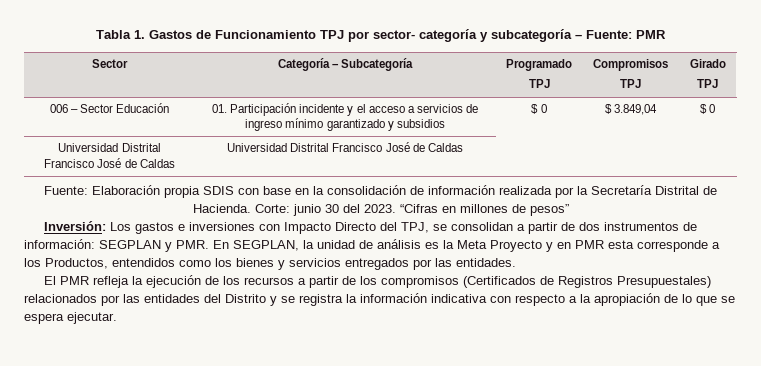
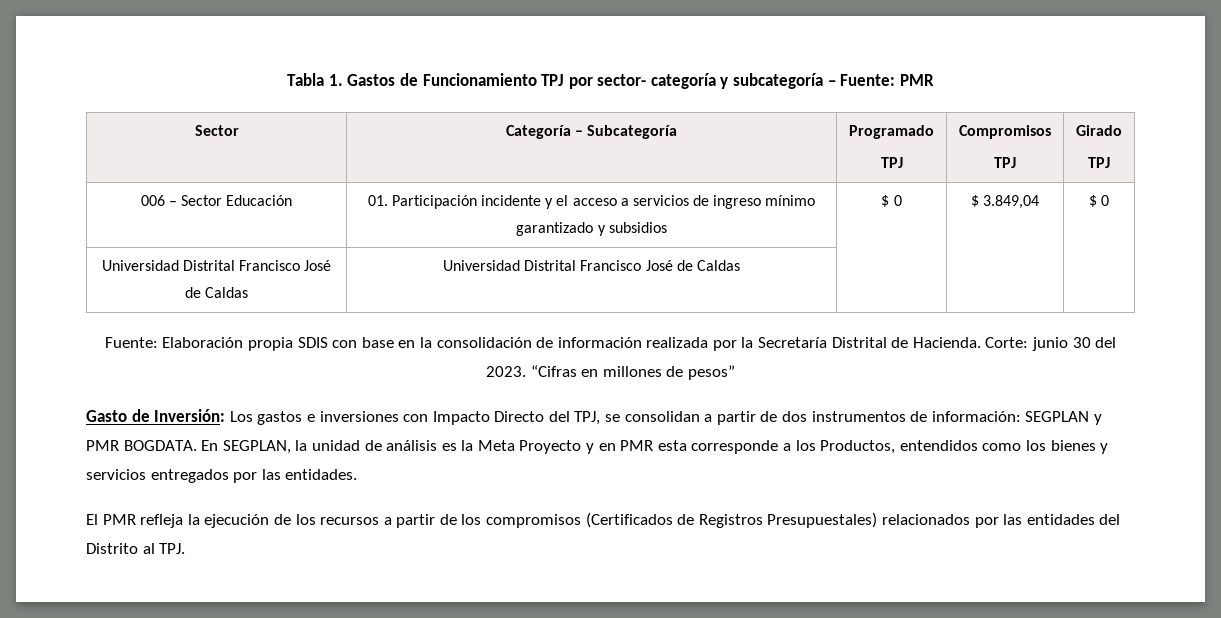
(569, 210) none -> [86,409,150,422] Gasto de
[176,240,209,249] PMR. -> [86,440,197,451] PMR BOGDATA.
[270,293,735,306] [24,312,117,324] y se registra la información indicativa con respecto a la apropiación de lo que se espera ejecutar. -> [142,543,186,554] al TPJ.

